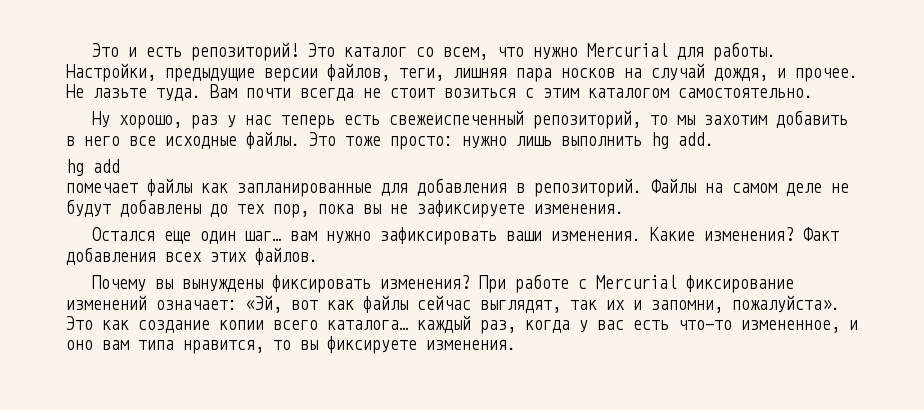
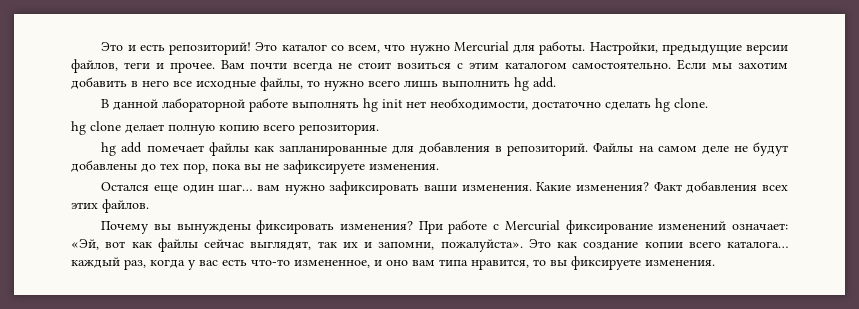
[399,63,858,82] [66,84,201,101] теги, лишняя пара носков на случай дождя, и прочее. Не лазьте туда. -> [123,62,215,73] теги и прочее.
[91,110,668,129] // Ну хорошо, раз у нас теперь есть свежеиспеченный репозиторий, то -> [677,59,707,70] Если
[246,131,507,150] файлы. Это тоже просто: нужно -> [260,77,400,91] файлы, то нужно всего
(714, 139) none -> [101,98,709,112] [71,121,379,135] // В данной лабораторной работе выполнять hg init нет необходимости, достаточно сделать hg clone. // hg clone делает полную копию всего репозитория.
(120, 166) // -> (143, 147) none

